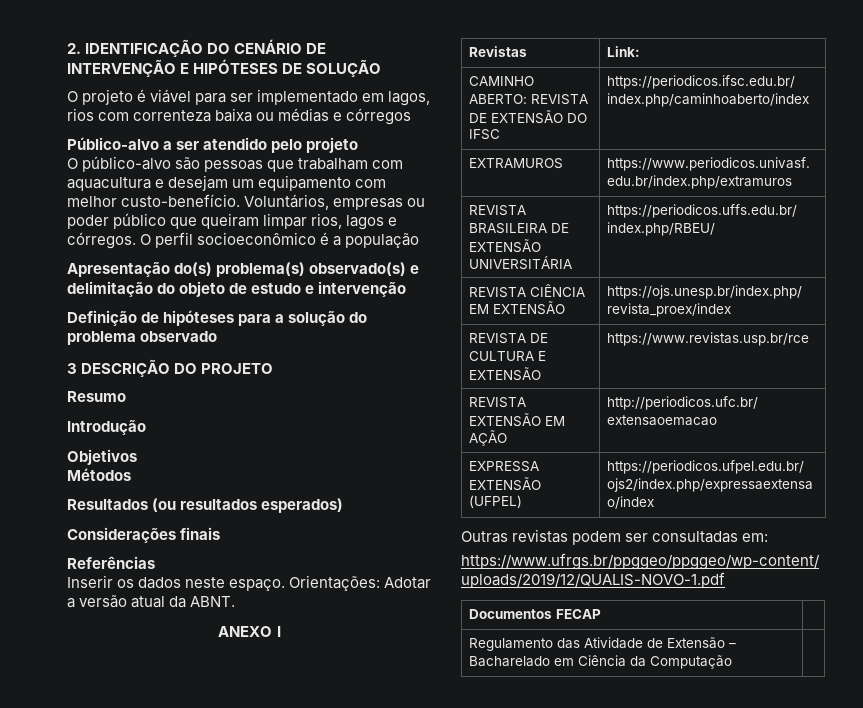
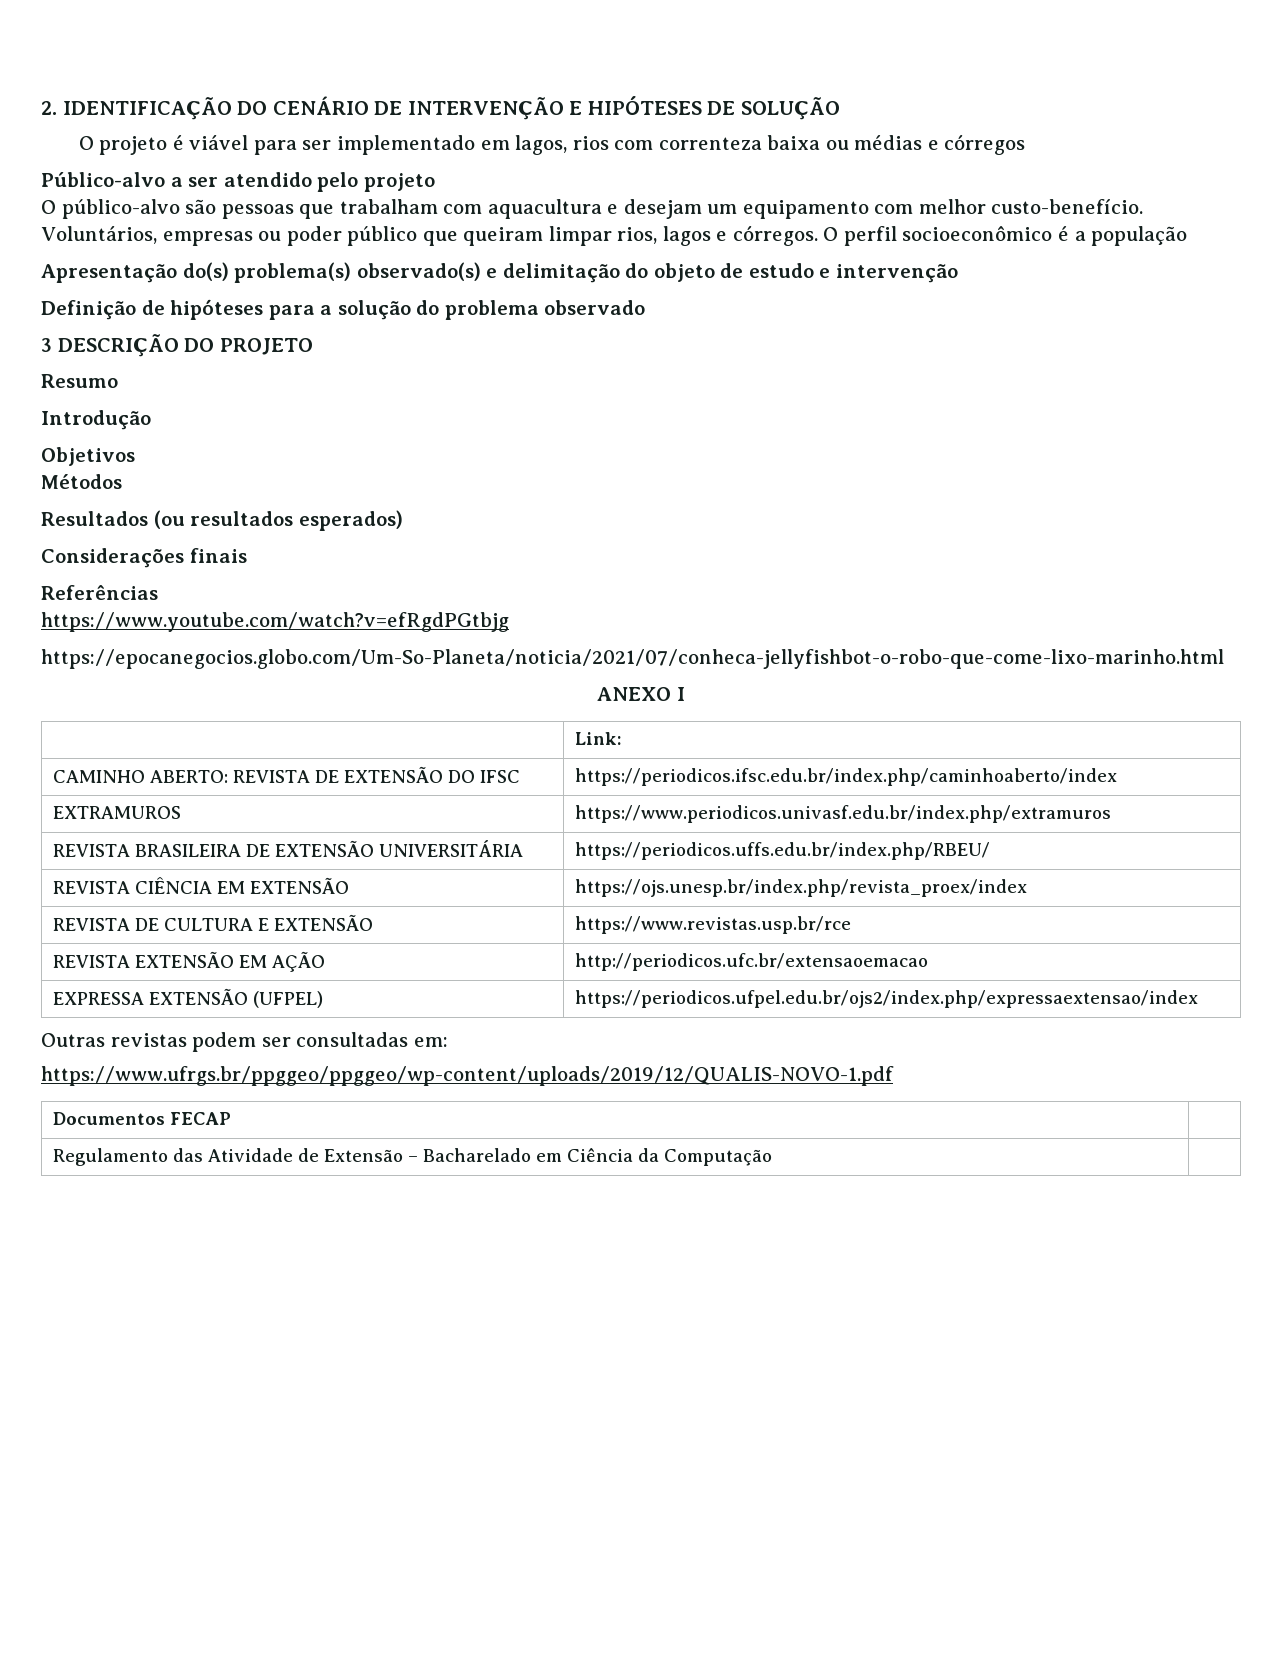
[67,575,432,591] [67,595,236,608] Inserir os dados neste espaço. Orientações: Adotar a versão atual da ABNT. -> [41,612,509,632] [41,649,1224,669] https://www.youtube.com/watch?v=efRgdPGtbjg // https://epocanegocios.globo.com/Um-So-Planeta/noticia/2021/07/conheca-jellyfishbot-o-robo-que-come-lixo-marinho.html
[468,46,527,57] Revistas -> (685, 694) none

